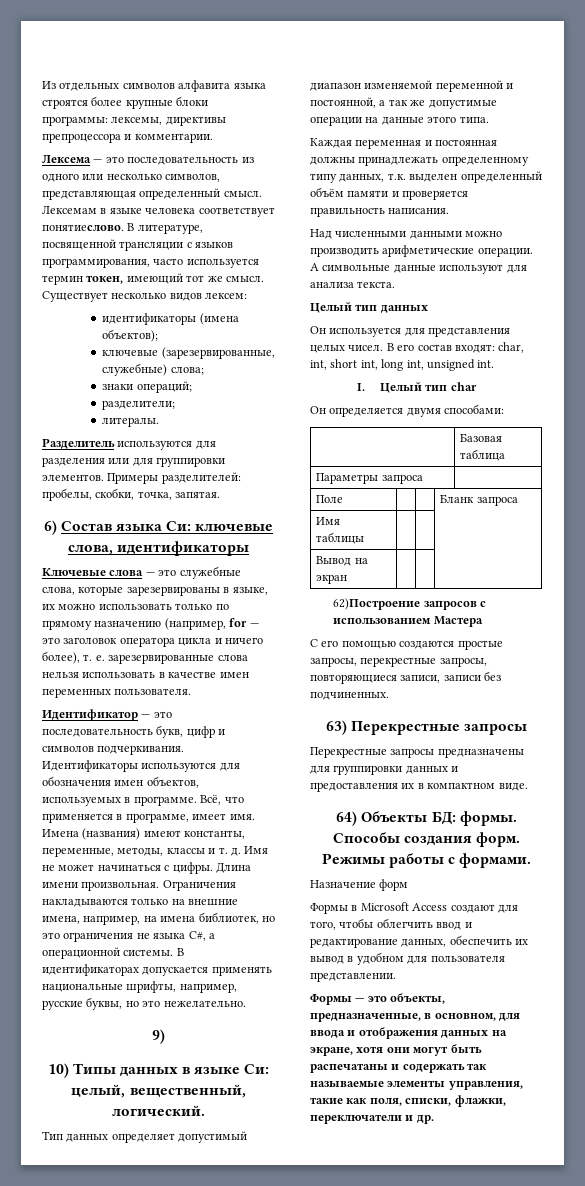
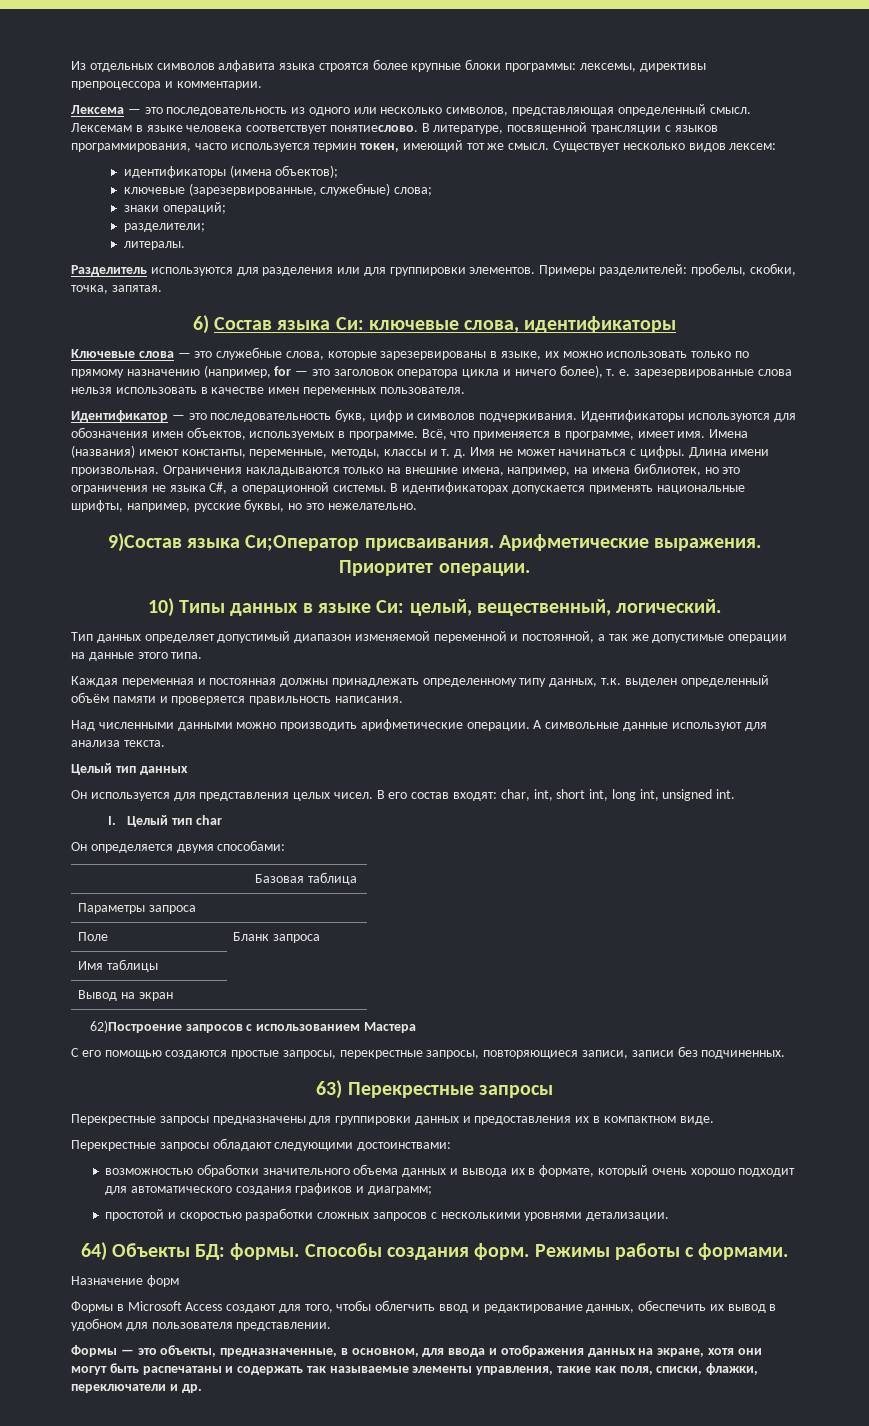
[152,1029,165,1044] 9) -> [107,533,762,552] [339,560,530,576] 9)Состав языка Си;Оператор присваивания. Арифметические выражения. Приоритет операции.
(528, 787) none -> [71,1138,452,1151] [105,1164,796,1177] [105,1183,433,1195] [105,1208,670,1221] // Перекрестные запросы обладают следующими достоинствами: // возможностью обработки значительного объема данных и вывода их в формате, который очень хорошо подходит для автоматического создания графиков и диаграмм; // простотой и скоростью разработки сложных запросов с несколькими уровнями детализации.

